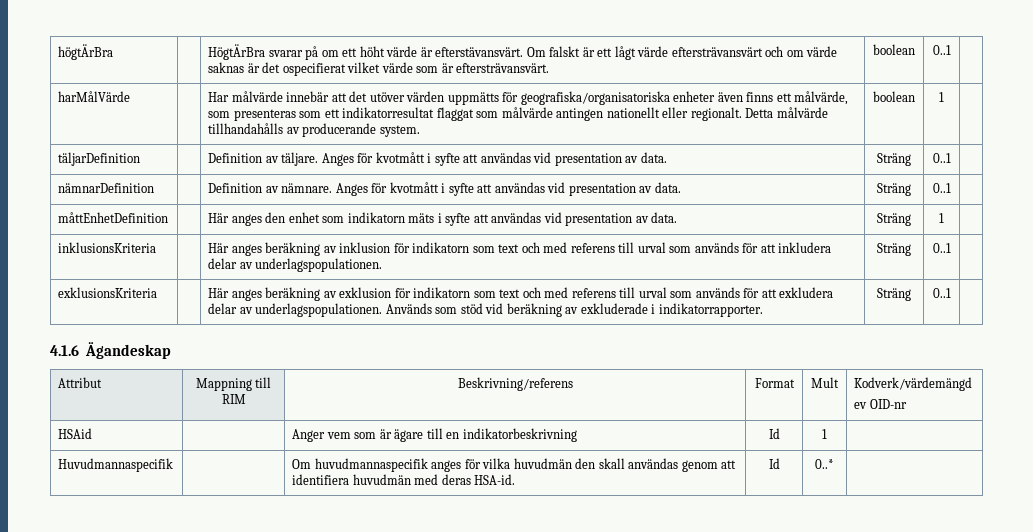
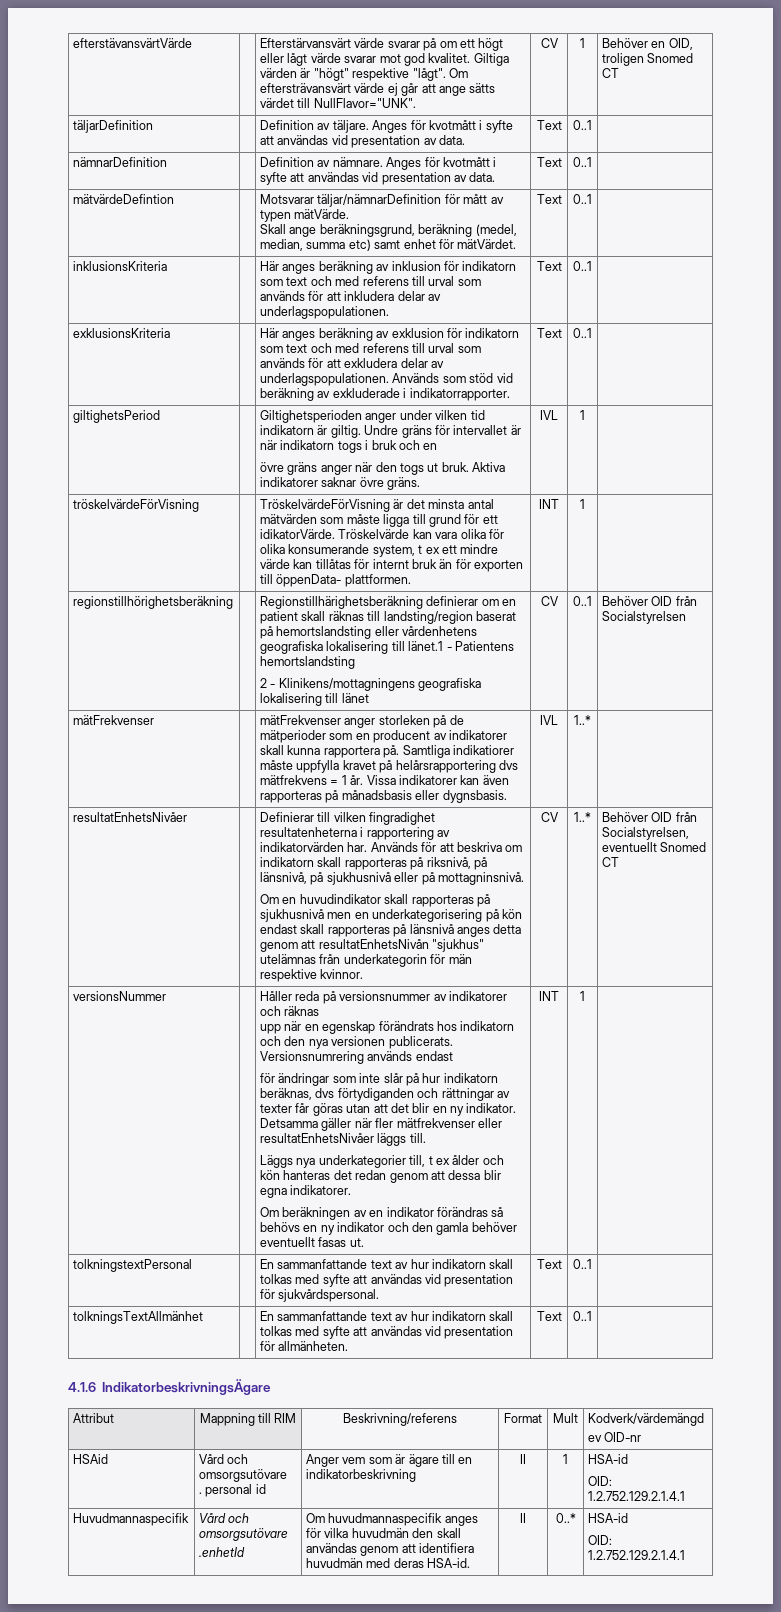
[58,44,114,60] [208,44,266,60] högtÄrBra | | HögtÄrBra -> [73,38,193,48] [260,38,385,48] efterstävansvärtVärde | | Efterstärvansvärt värde
[359,46,838,60] [208,62,550,76] [873,44,915,55] [932,45,951,55] [58,91,131,102] [208,91,849,105] [208,107,828,121] [208,123,420,137] [873,91,915,102] [939,92,944,102] höht värde är efterstävansvärt. Om falskt är ett lågt värde eftersträvansvärt och om värde saknas är det ospecifierat vilket värde som är eftersträvansvärt. | boolean | 0..1 | // harMålVärde | | Har målvärde innebär att det utöver värden uppmätts för geografiska/organisatoriska enheter även finns ett målvärde, som presenteras som ett indikatorresultat flaggat som målvärde antingen nationellt eller regionalt. Detta målvärde tillhandahålls av producerande system. | boolean | 1 | -> [478,38,504,51] [260,53,509,66] [260,68,468,81] [260,83,496,96] [260,98,416,108] [540,38,559,48] [580,38,585,48] [602,38,693,50] [602,53,694,66] [602,68,620,78] högt eller lågt värde svarar mot god kvalitet. Giltiga värden är "högt" respektive "lågt". Om eftersträvansvärt värde ej går att ange sätts värdet till NullFlavor="UNK". | CV | 1 | Behöver en OID, troligen Snomed CT
[877,153,911,166] Sträng -> [536,120,562,130] Text
[877,183,911,196] [932,183,951,193] [58,212,169,223] [208,212,678,226] [877,213,911,226] [939,213,944,223] Sträng | 0..1 | // måttEnhetDefinition | | Här anges den enhet som indikatorn mäts i syfte att användas vid presentation av data. | Sträng | 1 -> [536,157,562,167] [573,157,592,167] [73,194,175,204] [260,194,504,207] [260,209,350,222] [260,224,517,237] [260,239,517,251] [536,194,562,204] [573,194,592,204] Text | 0..1 | // mätvärdeDefintion | | Motsvarar täljar/nämnarDefinition för mått av typen mätVärde. // Skall ange beräkningsgrund, beräkning (medel, median, summa etc) samt enhet för mätVärdet. | Text | 0..1
[877,243,911,256] Sträng -> [536,261,562,271] Text
[877,288,911,301] Sträng -> [536,328,562,338] [573,328,592,338] [73,410,161,423] [260,410,485,423] [260,425,521,438] [260,440,438,453] [260,462,506,475] [260,477,421,490] [540,410,558,420] [580,410,585,420] [73,499,200,512] [260,499,494,512] [260,514,498,527] [260,529,504,539] [260,544,499,557] [260,559,524,572] [260,574,411,587] [539,499,559,509] [580,499,585,509] [73,596,234,609] [260,596,517,609] [260,611,516,624] [260,626,478,639] [260,641,514,654] [260,656,356,669] [260,678,482,691] [260,693,369,706] [540,596,559,606] [573,596,592,606] [602,596,697,606] [602,611,687,624] [73,715,155,725] [260,715,464,728] [260,730,507,743] [260,745,514,758] [260,760,518,773] [260,775,509,785] [260,790,507,803] [540,715,558,725] [574,715,591,725] [73,812,188,822] [260,812,436,825] [260,827,451,840] [260,842,523,852] [260,857,487,870] [260,872,524,885] [260,894,490,907] [260,909,522,922] [260,924,522,937] [260,939,485,952] [260,954,472,967] [260,969,364,982] [540,812,559,822] [574,812,591,822] [602,812,697,822] [602,827,690,840] [602,842,707,852] [602,857,620,867] [73,991,167,1001] [260,991,507,1004] [260,1006,320,1016] [260,1021,515,1034] [260,1036,453,1049] [260,1051,453,1064] [260,1073,498,1086] [260,1088,510,1101] [260,1103,517,1116] [260,1118,502,1131] [260,1133,426,1146] [260,1155,504,1168] [260,1170,501,1183] [260,1185,352,1198] [260,1207,504,1220] [260,1222,517,1235] [260,1237,364,1247] [539,991,559,1001] [580,991,585,1001] [73,1259,193,1272] [260,1259,514,1269] [260,1274,514,1287] [260,1289,380,1302] [536,1259,562,1269] [573,1259,592,1269] [73,1311,204,1324] [260,1311,514,1321] [260,1326,514,1339] [260,1341,349,1351] [536,1311,562,1321] Text | 0..1 | // giltighetsPeriod | | Giltighetsperioden anger under vilken tid indikatorn är giltig. Undre gräns för intervallet är när indikatorn togs i bruk och en // övre gräns anger när den togs ut bruk. Aktiva indikatorer saknar övre gräns. | IVL | 1 | // tröskelvärdeFörVisning | | TröskelvärdeFörVisning är det minsta antal mätvärden som måste ligga till grund för ett idikatorVärde. Tröskelvärde kan vara olika för olika konsumerande system, t ex ett mindre värde kan tillåtas för internt bruk än för exporten till öppenData- plattformen. | INT | 1 | // regionstillhörighetsberäkning | | Regionstillhärighetsberäkning definierar om en patient skall räknas till landsting/region baserat på hemortslandsting eller vårdenhetens geografiska lokalisering till länet.1 - Patientens hemortslandsting // 2 - Klinikens/mottagningens geografiska lokalisering till länet | CV | 0..1 | Behöver OID från Socialstyrelsen // mätFrekvenser | | mätFrekvenser anger storleken på de mätperioder som en producent av indikatorer skall kunna rapportera på. Samtliga indikatiorer måste uppfylla kravet på helårsrapportering dvs mätfrekvens = 1 år. Vissa indikatorer kan även rapporteras på månadsbasis eller dygnsbasis. | IVL | 1..* | // resultatEnhetsNivåer | | Definierar till vilken fingradighet resultatenheterna i rapportering av indikatorvärden har. Används för att beskriva om indikatorn skall rapporteras på riksnivå, på länsnivå, på sjukhusnivå eller på mottagninsnivå. // Om en huvudindikator skall rapporteras på sjukhusnivå men en underkategorisering på kön endast skall rapporteras på länsnivå anges detta genom att resultatEnhetsNivån "sjukhus" utelämnas från underkategorin för män respektive kvinnor. | CV | 1..* | Behöver OID från Socialstyrelsen, eventuellt Snomed CT // versionsNummer | | Håller reda på versionsnummer av indikatorer och räknas // upp när en egenskap förändrats hos indikatorn och den nya versionen publicerats. Versionsnumrering används endast // för ändringar som inte slår på hur indikatorn beräknas, dvs förtydiganden och rättningar av texter får göras utan att det blir en ny indikator. Detsamma gäller när fler mätfrekvenser eller resultatEnhetsNivåer läggs till. // Läggs nya underkategorier till, t ex ålder och kön hanteras det redan genom att dessa blir egna indikatorer. // Om beräkningen av en indikator förändras så behövs en ny indikator och den gamla behöver eventuellt fasas ut. | INT | 1 | // tolkningstextPersonal | | En sammanfattande text av hur indikatorn skall tolkas med syfte att användas vid presentation för sjukvårdspersonal. | Text | 0..1 | // tolkningsTextAllmänhet | | En sammanfattande text av hur indikatorn skall tolkas med syfte att användas vid presentation för allmänheten. | Text
[84,342,171,359] Ägandeskap -> [102,1379,272,1395] IndikatorbeskrivningsÄgare
(93, 433) none -> [199,1454,249,1464] [199,1469,288,1482] [199,1484,266,1497] Vård och omsorgsutövare // . personal id
[768,428,780,439] [822,429,827,439] [58,458,174,472] Id | 1 | // Huvudmannaspecifik | -> [520,1454,526,1464] [563,1454,568,1464] [588,1454,629,1464] [588,1476,613,1486] [588,1491,686,1501] [73,1513,190,1526] [199,1513,250,1523] [199,1528,289,1541] [199,1547,246,1557] II | 1 | HSA-id // OID: 1.2.752.129.2.1.4.1 // Huvudmannaspecifik | Vård och omsorgsutövare // .enhetId
[768,458,780,469] Id -> [520,1513,526,1523] II
(834, 464) none -> [588,1513,629,1523] [588,1535,613,1545] [588,1550,686,1560] HSA-id // OID: 1.2.752.129.2.1.4.1

